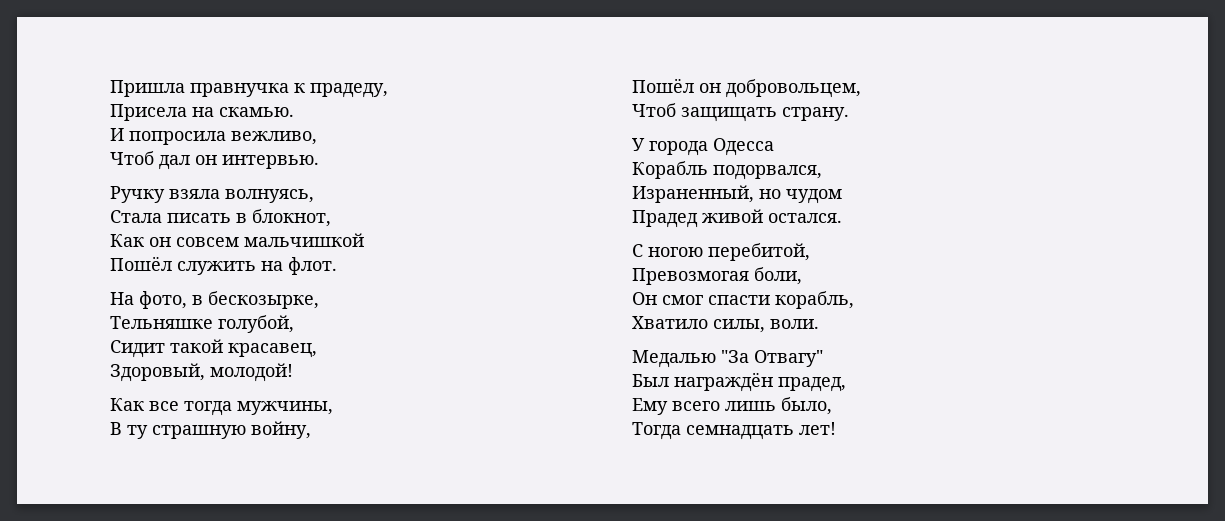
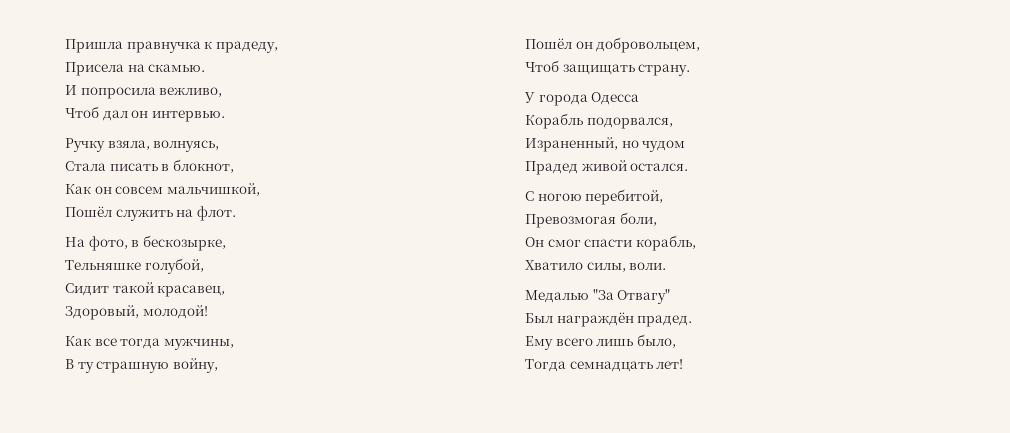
[169,189,220,199] взяла -> [107,140,150,150] взяла,
[244,233,364,247] мальчишкой -> [166,183,260,196] мальчишкой,
[778,377,846,392] прадед, -> [637,315,693,327] прадед.

